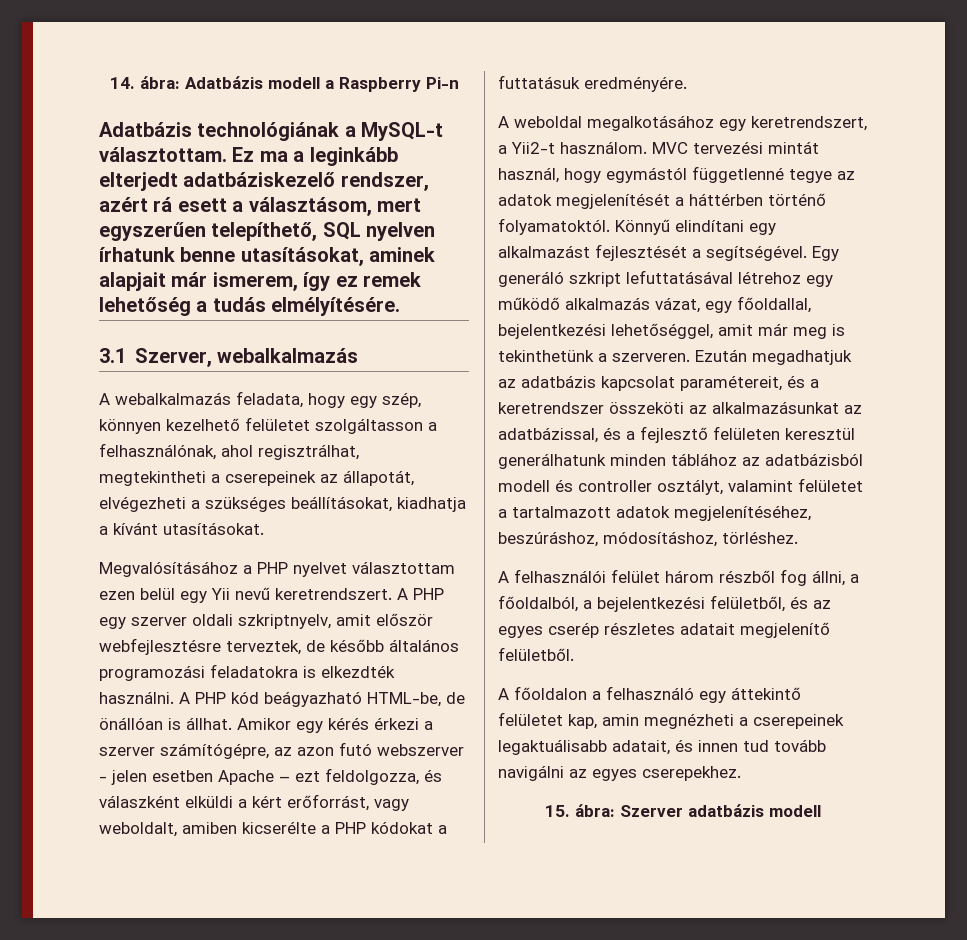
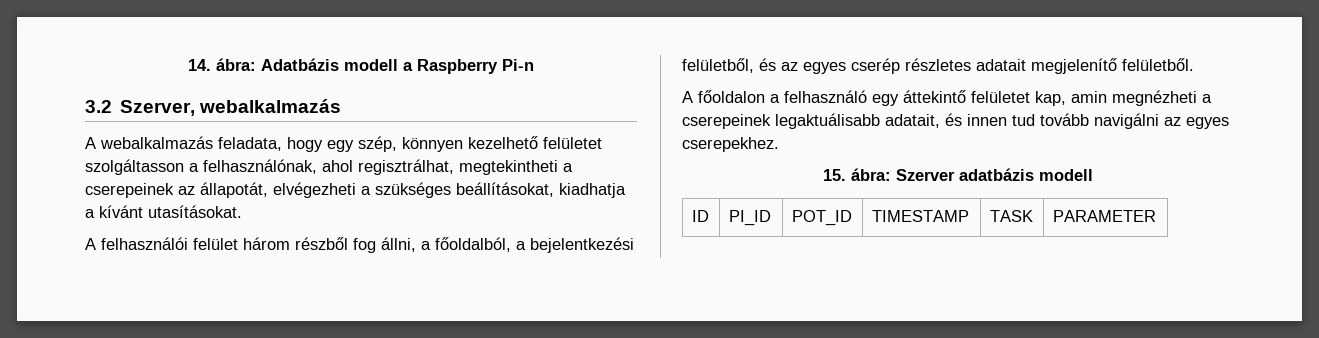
[99,122,444,141] [99,147,398,166] [99,172,429,191] [99,197,421,216] [99,222,436,241] [99,247,436,266] [99,272,421,291] [99,297,401,316] [99,348,126,363] Adatbázis technológiának a MySQL-t választottam. Ez ma a leginkább elterjedt adatbáziskezelő rendszer, azért rá esett a választásom, mert egyszerűen telepíthető, SQL nyelven írhatunk benne utasításokat, aminek alapjait már ismerem, így ez remek lehetőség a tudás elmélyítésére. // 3.1 -> [85,100,112,113] 3.2
[99,561,455,577] [99,587,444,603] [99,613,433,629] [99,638,459,655] [99,664,395,681] [99,691,465,707] [99,717,433,733] [99,742,464,759] [99,768,442,785] [99,794,409,811] [99,821,447,837] [498,75,687,92] [498,115,867,131] [498,141,819,154] [498,166,855,183] [498,193,826,209] [498,218,776,235] [498,244,839,261] [498,270,833,287] [498,296,811,313] [498,323,845,339] [498,349,852,365] [498,375,819,391] [498,401,862,414] [498,426,855,443] [498,453,863,469] [498,478,863,495] [498,505,811,521] [498,531,798,547] // Megvalósításához a PHP nyelvet választottam ezen belül egy Yii nevű keretrendszert. A PHP egy szerver oldali szkriptnyelv, amit először webfejlesztésre terveztek, de később általános programozási feladatokra is elkezdték használni. A PHP kód beágyazható HTML-be, de önállóan is állhat. Amikor egy kérés érkezi a szerver számítógépre, az azon futó webszerver - jelen esetben Apache – ezt feldolgozza, és válaszként elküldi a kért erőforrást, vagy weboldalt, amiben kicserélte a PHP kódokat a futtatásuk eredményére. // A weboldal megalkotásához egy keretrendszert, a Yii2-t használom. MVC tervezési mintát használ, hogy egymástól függetlenné tegye az adatok megjelenítését a háttérben történő folyamatoktól. Könnyű elindítani egy alkalmazást fejlesztését a segítségével. Egy generáló szkript lefuttatásával létrehoz egy működő alkalmazás vázat, egy főoldallal, bejelentkezési lehetőséggel, amit már meg is tekinthetünk a szerveren. Ezután megadhatjuk az adatbázis kapcsolat paramétereit, és a keretrendszer összeköti az alkalmazásunkat az adatbázissal, és a fejlesztő felületen keresztül generálhatunk minden táblához az adatbázisból modell és controller osztályt, valamint felületet a tartalmazott adatok megjelenítéséhez, beszúráshoz, módosításhoz, törléshez. -> (242, 211) none
(821, 811) none -> [691,210,709,222] [728,210,771,226] [791,210,852,226] [871,210,969,222] [989,210,1033,222] [1052,210,1156,222] // ID | PI_ID | POT_ID | TIMESTAMP | TASK | PARAMETER

